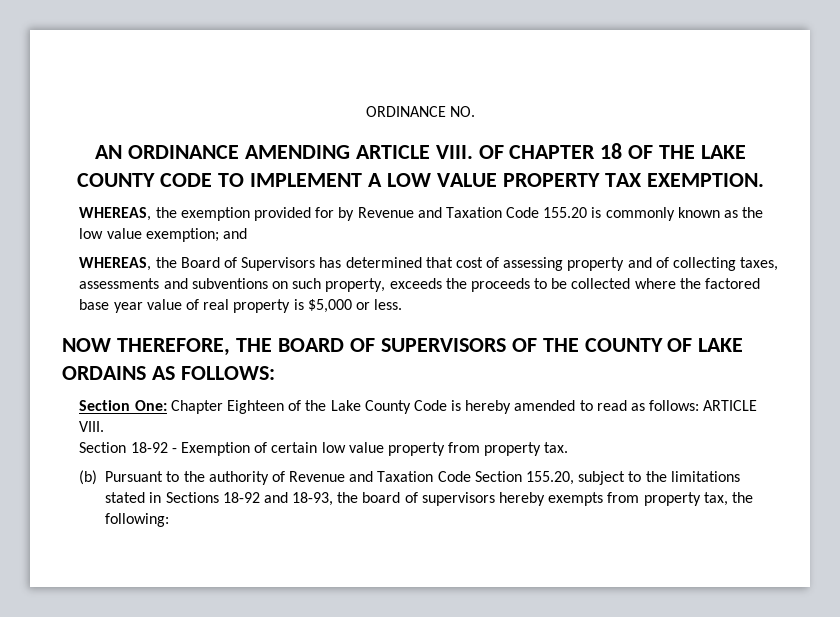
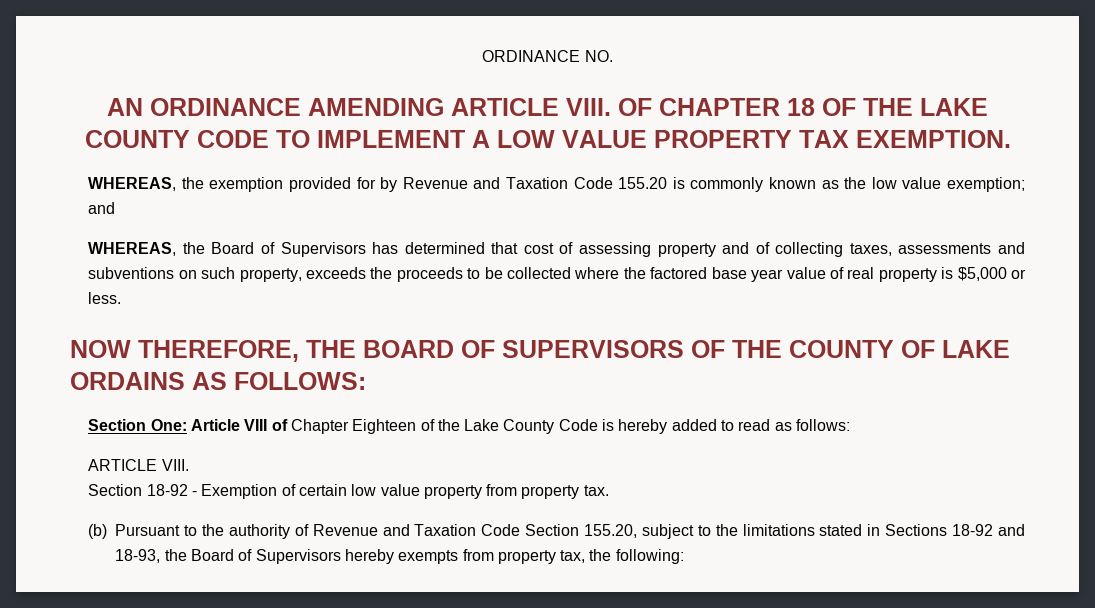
(167, 405) none -> [190,419,288,431] Article VIII of
[514,400,576,411] amended -> [671,419,717,431] added
(700, 405) none -> (851, 425) //
[362,492,495,506] board of supervisors -> [190,549,341,564] Board of Supervisors

